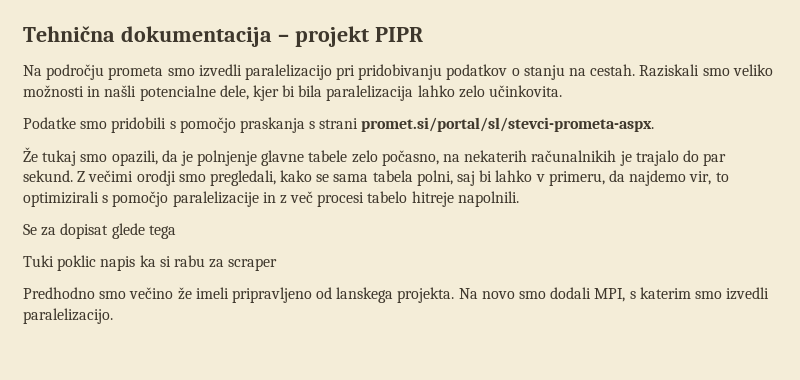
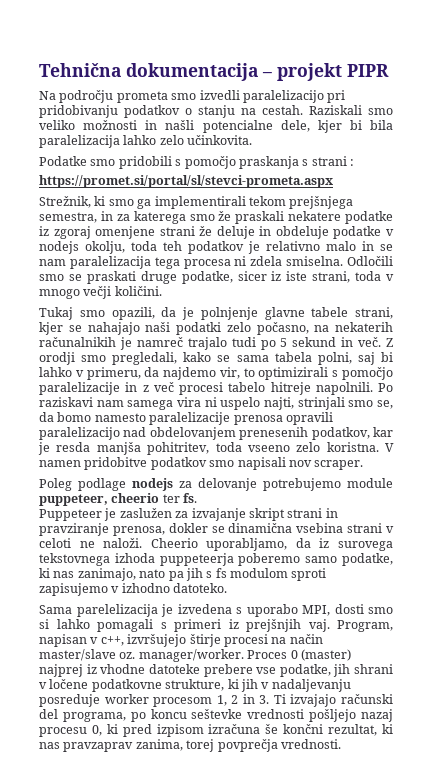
[361,117,655,132] [23,147,77,166] promet.si/portal/sl/stevci-prometa-aspx. // Že tukaj -> [350,159,354,166] [39,175,333,188] [39,196,354,209] [39,211,393,224] [39,226,394,239] [39,241,393,254] [39,256,393,269] [39,271,394,284] [39,286,162,299] [39,307,73,320] : // https://promet.si/portal/sl/stevci-prometa.aspx // Strežnik, ki smo ga implementirali tekom prejšnjega semestra, in za katerega smo že praskali nekatere podatke iz zgoraj omenjene strani že deluje in obdeluje podatke v nodejs okolju, toda teh podatkov je relativno malo in se nam paralelizacija tega procesa ni zdela smiselna. Odločili smo se praskati druge podatke, sicer iz iste strani, toda v mnogo večji količini. // Tukaj
(348, 156) none -> [355,307,393,319] [39,322,221,335] strani, kjer se nahajajo naši podatki
[635,150,727,166] [23,170,134,182] trajalo do par sekund. Z večimi -> [136,337,393,350] namreč trajalo tudi po 5 sekund in več. Z
[23,223,176,239] [23,255,278,271] [23,287,770,303] [23,308,113,324] // Se za dopisat glede tega // Tuki poklic napis ka si rabu za scraper // Predhodno smo večino že imeli pripravljeno od lanskega projekta. Na novo smo dodali MPI, s katerim smo izvedli paralelizacijo. -> [378,383,393,392] [39,397,393,410] [39,412,333,425] [39,427,393,440] [38,442,394,455] [39,457,364,470] [39,478,393,491] [39,493,198,506] [39,508,338,521] [39,523,394,536] [39,538,393,551] [39,553,393,566] [39,568,327,581] [39,583,228,596] [39,604,393,617] [39,619,393,632] [39,634,323,647] [39,649,351,662] [39,664,393,677] [39,679,351,692] [39,694,393,707] [39,709,393,722] [39,724,393,737] [39,739,341,752] Po raziskavi nam samega vira ni uspelo najti, strinjali smo se, da bomo namesto paralelizacije prenosa opravili paralelizacijo nad obdelovanjem prenesenih podatkov, kar je resda manjša pohitritev, toda vseeno zelo koristna. V namen pridobitve podatkov smo napisali nov scraper. // Poleg podlage nodejs za delovanje potrebujemo module puppeteer, cheerio ter fs. // Puppeteer je zaslužen za izvajanje skript strani in pravziranje prenosa, dokler se dinamična vsebina strani v celoti ne naloži. Cheerio uporabljamo, da iz surovega tekstovnega izhoda puppeteerja poberemo samo podatke, ki nas zanimajo, nato pa jih s fs modulom sproti zapisujemo v izhodno datoteko. // Sama parelelizacija je izvedena s uporabo MPI, dosti smo si lahko pomagali s primeri iz prejšnjih vaj. Program, napisan v c++, izvršujejo štirje procesi na način master/slave oz. manager/worker. Proces 0 (master) najprej iz vhodne datoteke prebere vse podatke, jih shrani v ločene podatkovne strukture, ki jih v nadaljevanju posreduje worker procesom 1, 2 in 3. Ti izvajajo računski del programa, po koncu seštevke vrednosti pošljejo nazaj procesu 0, ki pred izpisom izračuna še končni rezultat, ki nas pravzaprav zanima, torej povprečja vrednosti.

